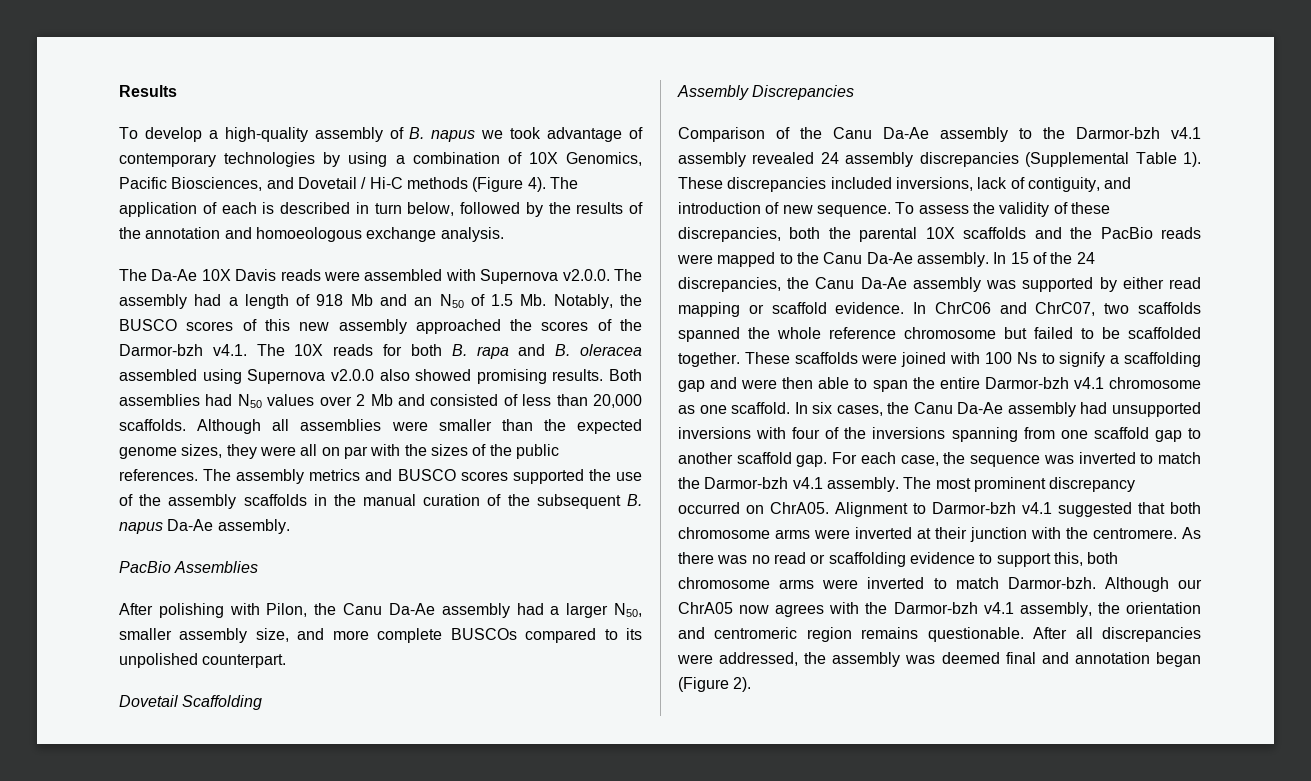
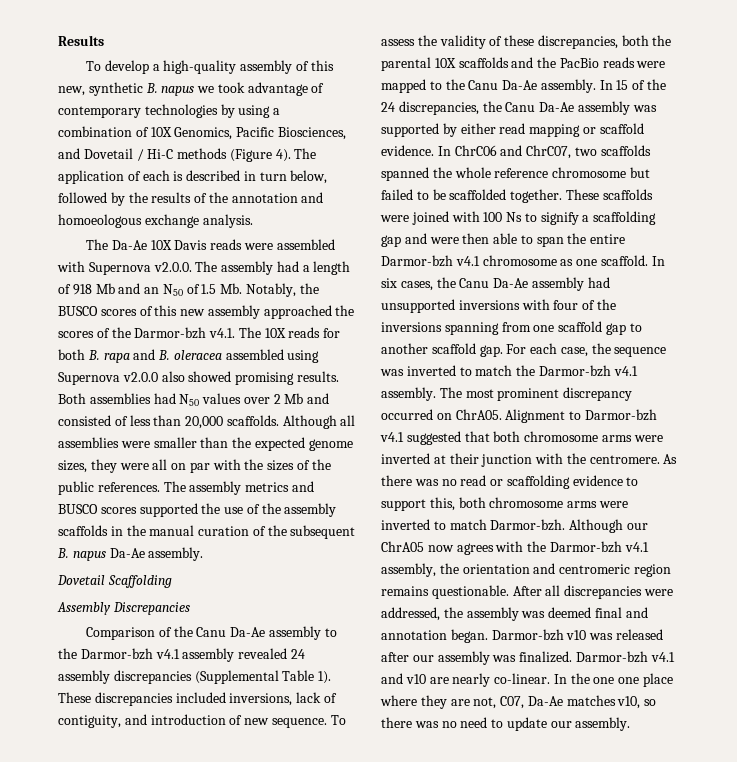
(404, 133) none -> [310,60,334,71] [58,82,143,96] this new, synthetic
[119,561,259,573] [119,603,642,618] [119,628,643,643] [119,653,287,668] // PacBio Assemblies // After polishing with Pilon, the Canu Da-Ae assembly had a larger N50, smaller assembly size, and more complete BUSCOs compared to its unpolished counterpart. -> (204, 554) none
[1156,652,1201,667] [678,677,752,692] began (Figure 2). -> [450,629,663,643] [381,651,675,665] [381,673,674,687] [380,695,657,709] [381,717,631,731] began. Darmor-bzh v10 was released after our assembly was finalized. Darmor-bzh v4.1 and v10 are nearly co-linear. In the one one place where they are not, C07, Da-Ae matches v10, so there was no need to update our assembly.

